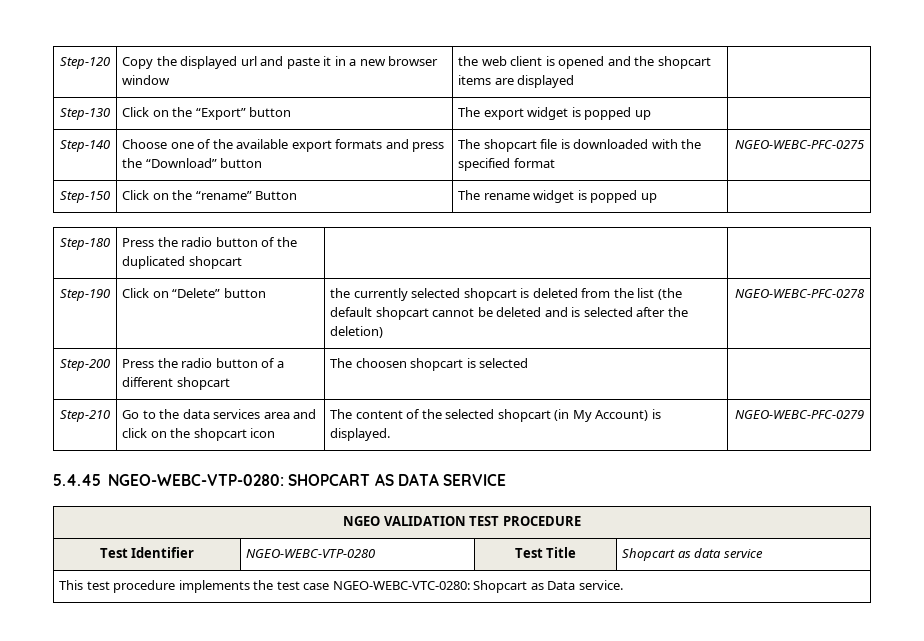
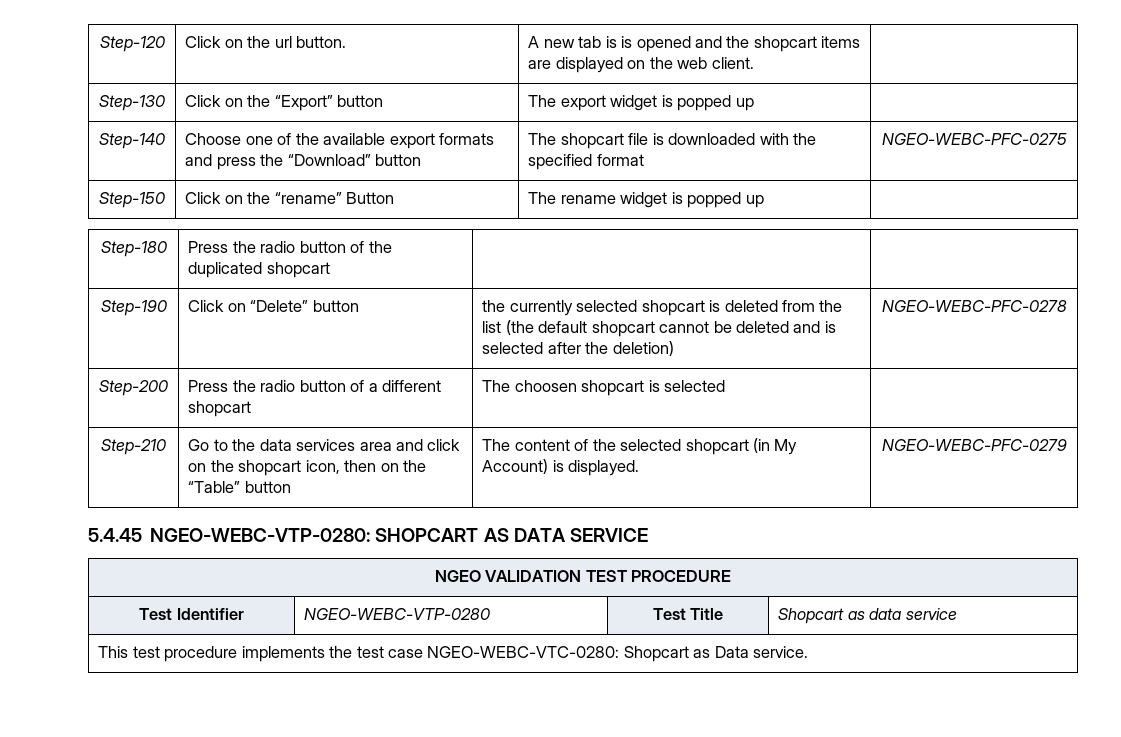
[122,56,439,69] [122,75,171,85] [458,56,543,66] Copy the displayed url and paste it in a new browser window | the web client -> [185,36,347,48] [528,36,617,48] Click on the url button. | A new tab is
(575, 81) none -> [627,57,754,69] on the web client.
[250,428,276,438] icon -> [305,460,427,474] [188,481,291,493] icon, then on the “Table” button

